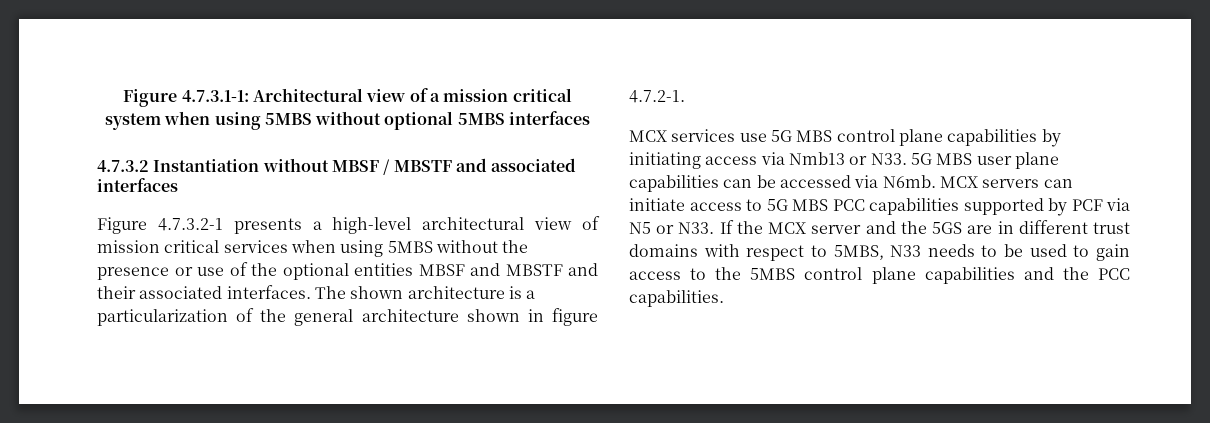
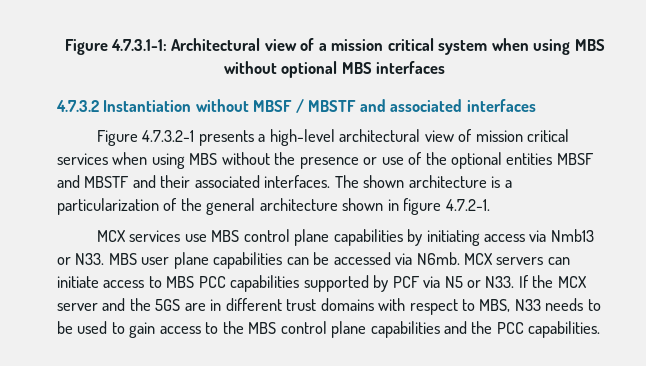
[264,113,312,125] 5MBS -> [574,39,605,51] MBS
[457,113,505,125] 5MBS -> [341,62,372,74] MBS
[387,241,433,253] 5MBS -> [189,153,218,165] MBS
[770,130,792,142] 5G -> (207, 238) none
[910,153,932,165] 5G -> (105, 259) none
[766,199,788,211] 5G -> (162, 282) none
[833,245,884,260] 5MBS, -> [479,299,511,312] MBS,
[750,268,796,280] 5MBS -> [248,322,277,334] MBS

